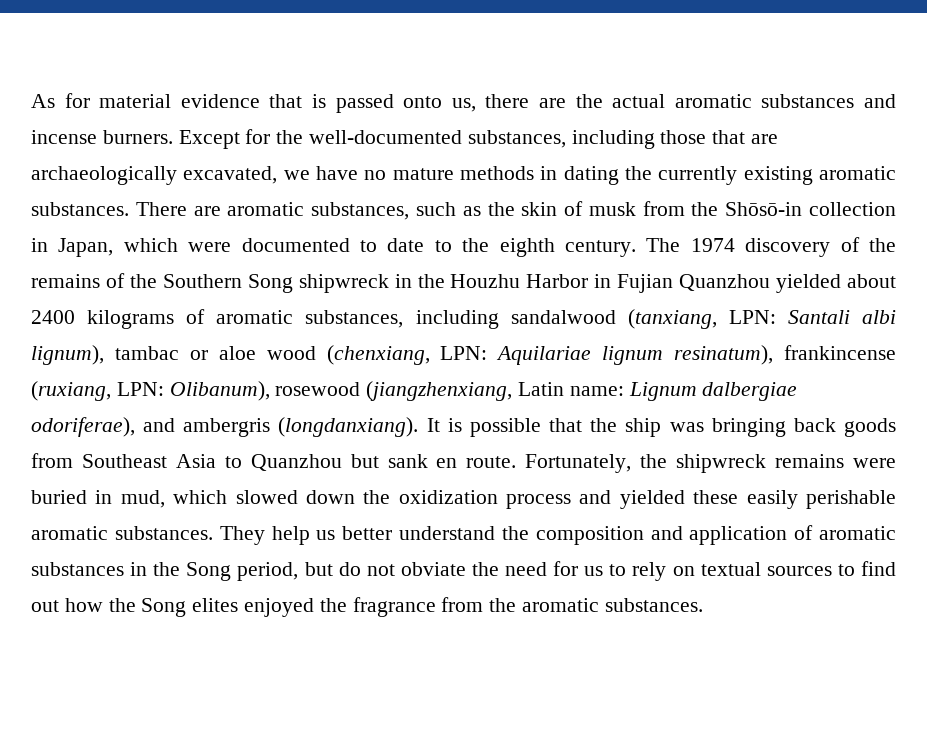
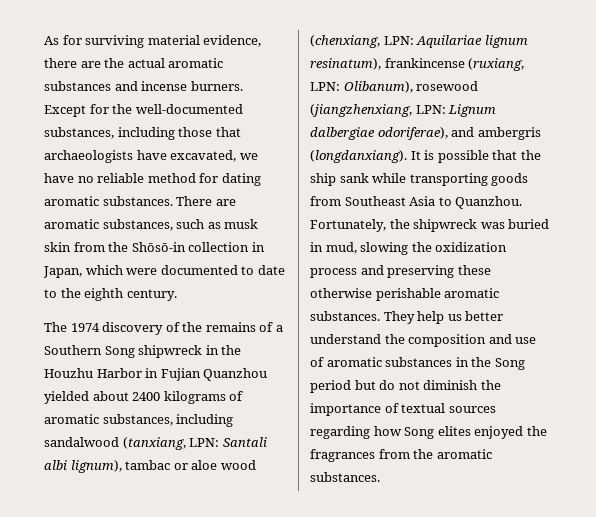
[99,94,476,113] material evidence that is passed onto us, -> [85,35,262,48] surviving material evidence,
[751,134,779,144] [31,166,177,185] are archaeologically -> [44,150,167,163] archaeologists have
[392,166,813,185] mature methods in dating the currently existing -> [97,173,261,186] reliable method for dating
[487,201,636,216] the skin of musk -> [224,219,259,229] [44,242,71,252] musk skin
(636, 248) none -> (177, 295) //
[129,274,157,288] the -> [275,325,283,332] a
[518,382,624,396] Latin name: -> [415,105,446,114] LPN:
[669,418,836,437] was bringing back -> [339,173,488,186] sank while transporting
[250,454,517,471] Quanzhou but sank en route. -> [455,196,523,209] Quanzhou.
[775,454,896,468] remains were -> [480,222,505,229] was
[173,490,355,504] which slowed down -> [360,242,409,255] slowing
[619,490,798,509] yielded these easily -> [387,265,491,278] [310,288,372,298] preserving these otherwise
[689,526,788,545] application -> [515,337,537,344] use
[237,562,299,581] period, -> [310,380,351,393] period
[400,561,896,581] [31,598,136,612] obviate the need for us to rely on textual sources to find out how the -> [423,380,501,390] [310,403,496,416] [310,426,402,439] diminish the importance of textual sources regarding how
[352,597,436,617] fragrance -> [310,449,375,462] fragrances

